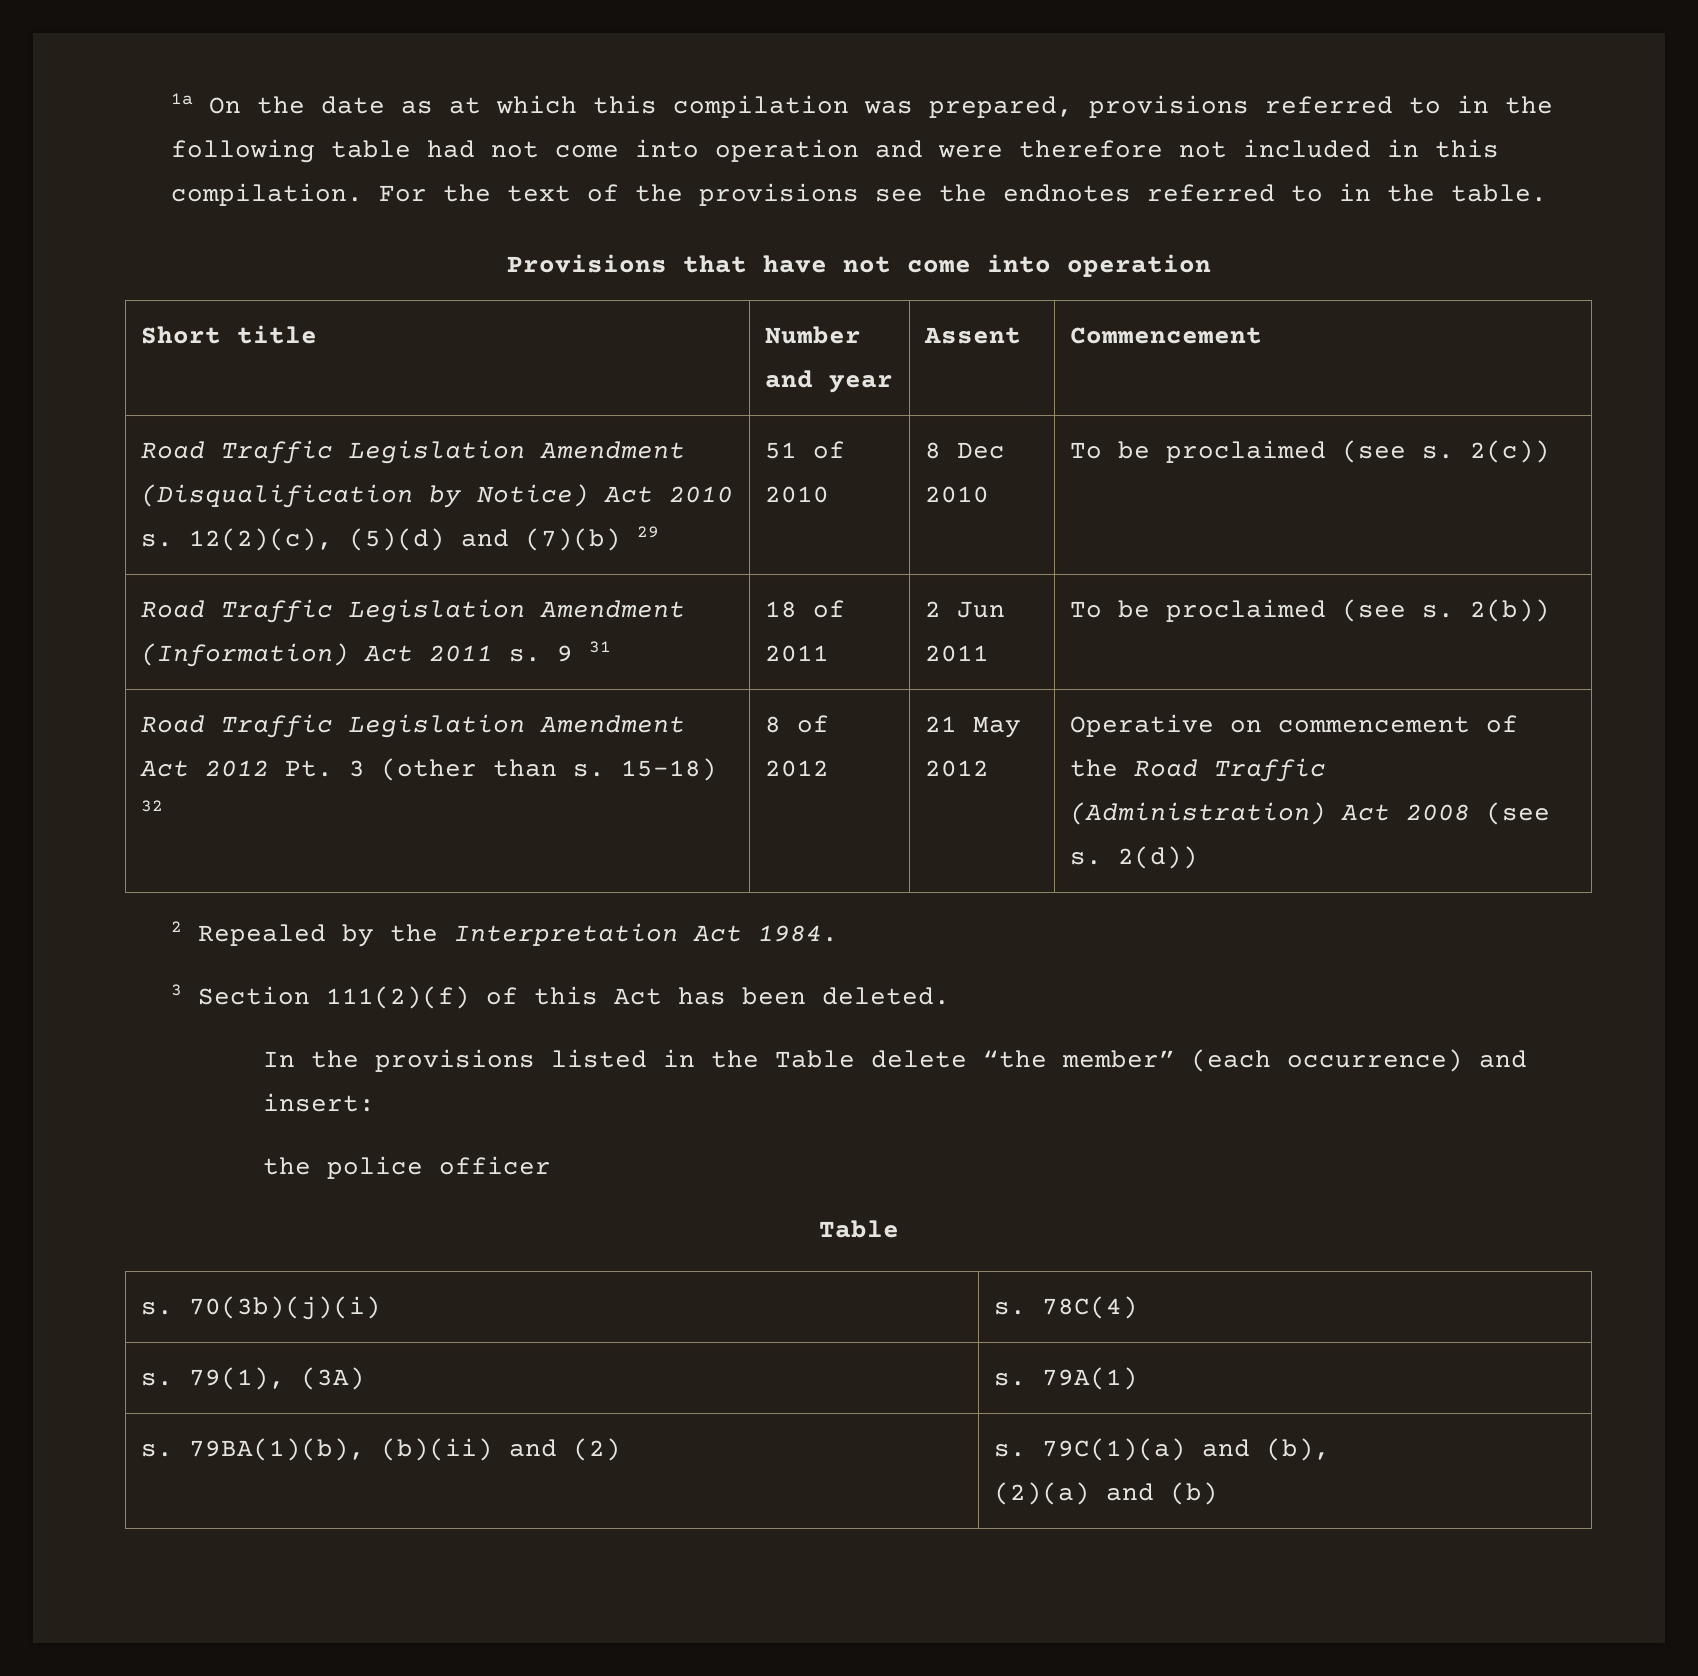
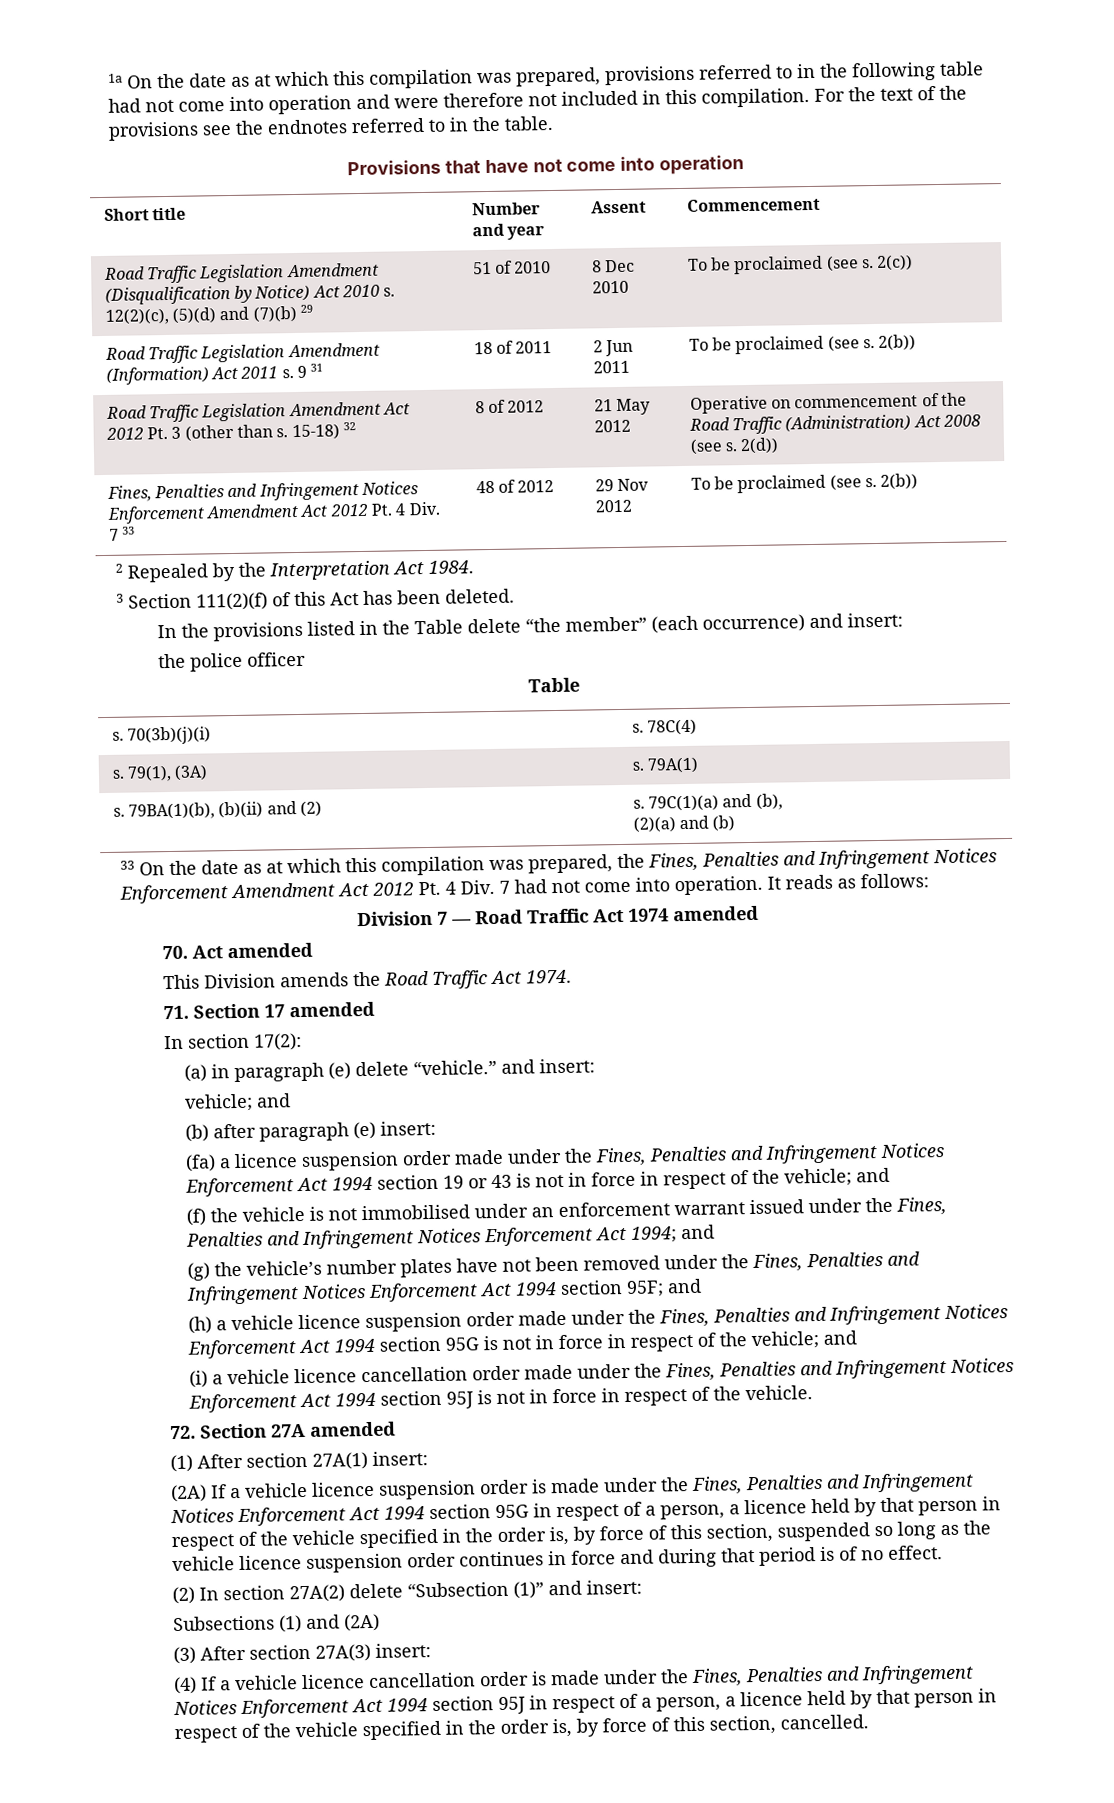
(1198, 857) none -> [106,481,419,502] [106,501,440,524] [108,526,136,541] [475,479,555,494] [594,478,650,492] [594,499,632,513] [690,473,919,494] // Fines, Penalties and Infringement Notices Enforcement Amendment Act 2012 Pt. 4 Div. 7 33 | 48 of 2012 | 29 Nov 2012 | To be proclaimed (see s. 2(b))
(1218, 1493) none -> [120,848,998,876] [119,873,930,904] [356,905,759,927] [162,942,314,960] [163,969,573,990] [163,1001,376,1020] [164,1032,303,1051] [184,1058,596,1083] [184,1093,292,1112] [185,1120,437,1142] [185,1143,946,1172] [185,1167,891,1197] [186,1196,948,1226] [186,1224,716,1249] [187,1251,921,1281] [186,1278,703,1305] [188,1304,1009,1334] [187,1330,858,1359] [189,1357,1015,1388] [188,1385,814,1413] [170,1421,397,1440] [170,1451,429,1473] [171,1472,975,1503] [170,1496,1002,1527] [171,1520,992,1552] [172,1545,944,1573] [172,1579,643,1605] [173,1613,381,1633] [173,1643,432,1665] [174,1664,975,1695] [173,1688,998,1719] [174,1714,870,1744] // 33 On the date as at which this compilation was prepared, the Fines, Penalties and Infringement Notices Enforcement Amendment Act 2012 Pt. 4 Div. 7 had not come into operation. It reads as follows: // Division 7 — Road Traffic Act 1974 amended // 70. Act amended // This Division amends the Road Traffic Act 1974. // 71. Section 17 amended // In section 17(2): // (a) in paragraph (e) delete “vehicle.” and insert: // vehicle; and // (b) after paragraph (e) insert: // (fa) a licence suspension order made under the Fines, Penalties and Infringement Notices Enforcement Act 1994 section 19 or 43 is not in force in respect of the vehicle; and // (f) the vehicle is not immobilised under an enforcement warrant issued under the Fines, Penalties and Infringement Notices Enforcement Act 1994; and // (g) the vehicle’s number plates have not been removed under the Fines, Penalties and Infringement Notices Enforcement Act 1994 section 95F; and // (h) a vehicle licence suspension order made under the Fines, Penalties and Infringement Notices Enforcement Act 1994 section 95G is not in force in respect of the vehicle; and // (i) a vehicle licence cancellation order made under the Fines, Penalties and Infringement Notices Enforcement Act 1994 section 95J is not in force in respect of the vehicle. // 72. Section 27A amended // (1) After section 27A(1) insert: // (2A) If a vehicle licence suspension order is made under the Fines, Penalties and Infringement Notices Enforcement Act 1994 section 95G in respect of a person, a licence held by that person in respect of the vehicle specified in the order is, by force of this section, suspended so long as the vehicle licence suspension order continues in force and during that period is of no effect. // (2) In section 27A(2) delete “Subsection (1)” and insert: // Subsections (1) and (2A) // (3) After section 27A(3) insert: // (4) If a vehicle licence cancellation order is made under the Fines, Penalties and Infringement Notices Enforcement Act 1994 section 95J in respect of a person, a licence held by that person in respect of the vehicle specified in the order is, by force of this section, cancelled.

